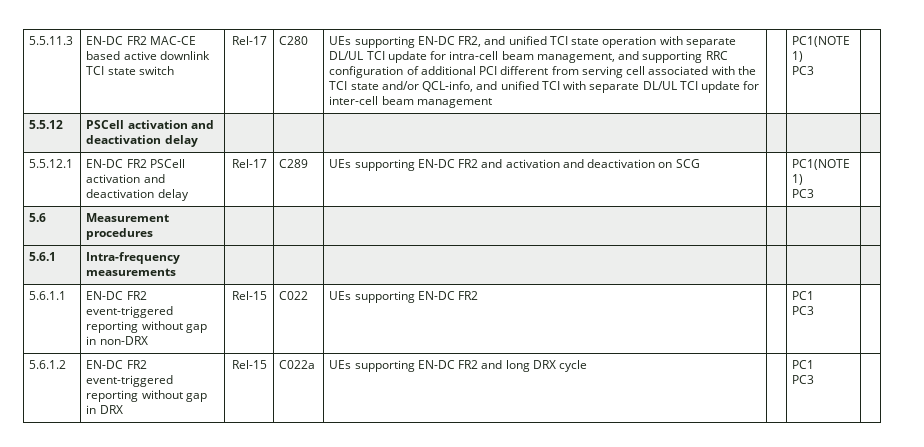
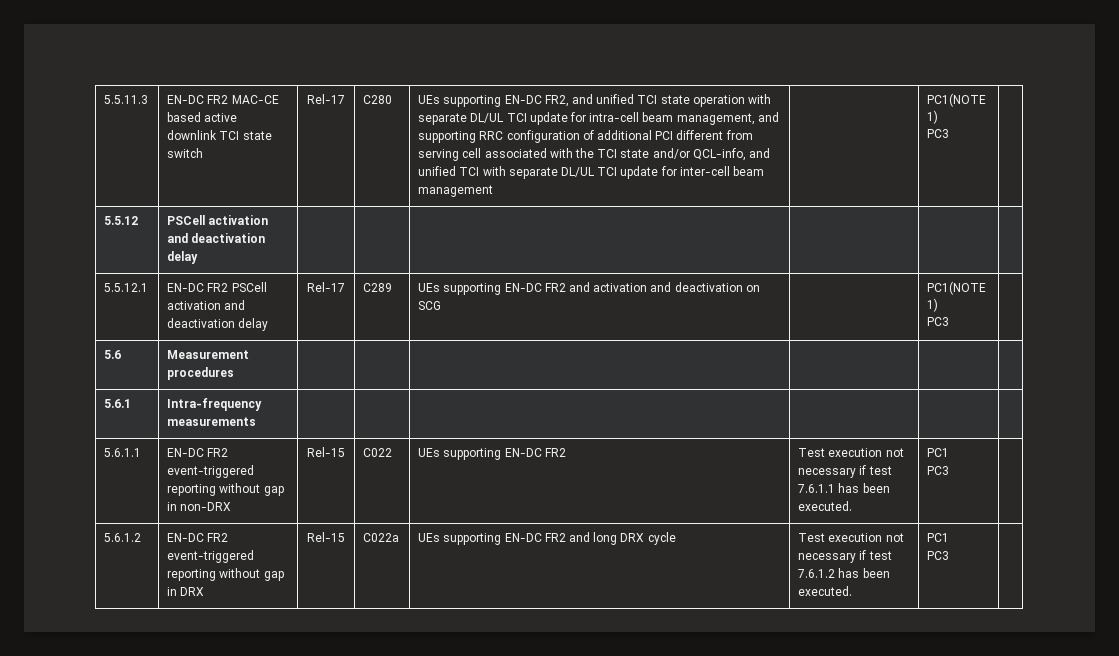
(479, 295) none -> [798,448,904,457] [798,465,892,478] [798,483,890,493] [798,501,853,511] Test execution not necessary if test 7.6.1.1 has been executed.
(588, 366) none -> [798,533,904,542] [798,550,892,563] [798,568,890,578] [798,586,853,596] Test execution not necessary if test 7.6.1.2 has been executed.

